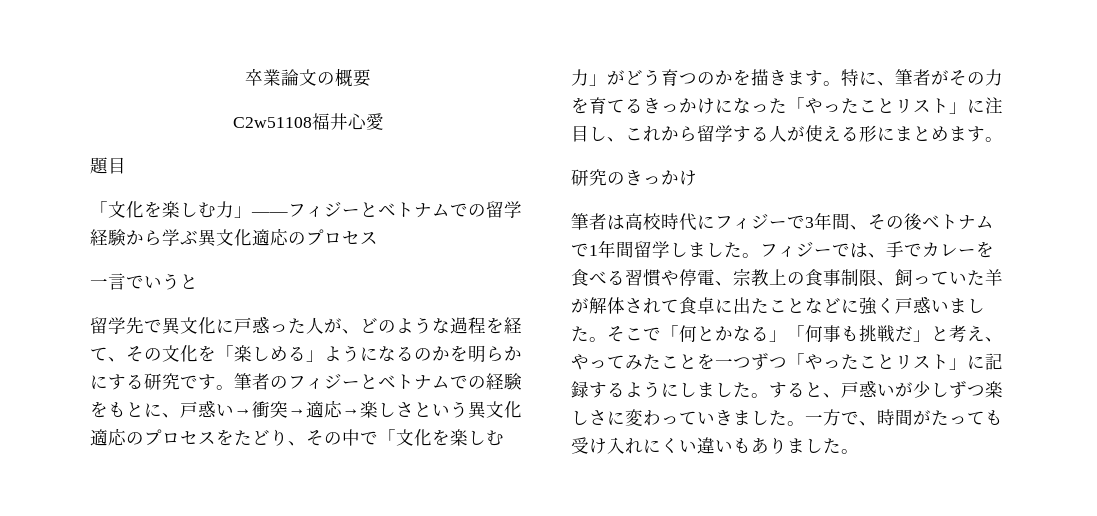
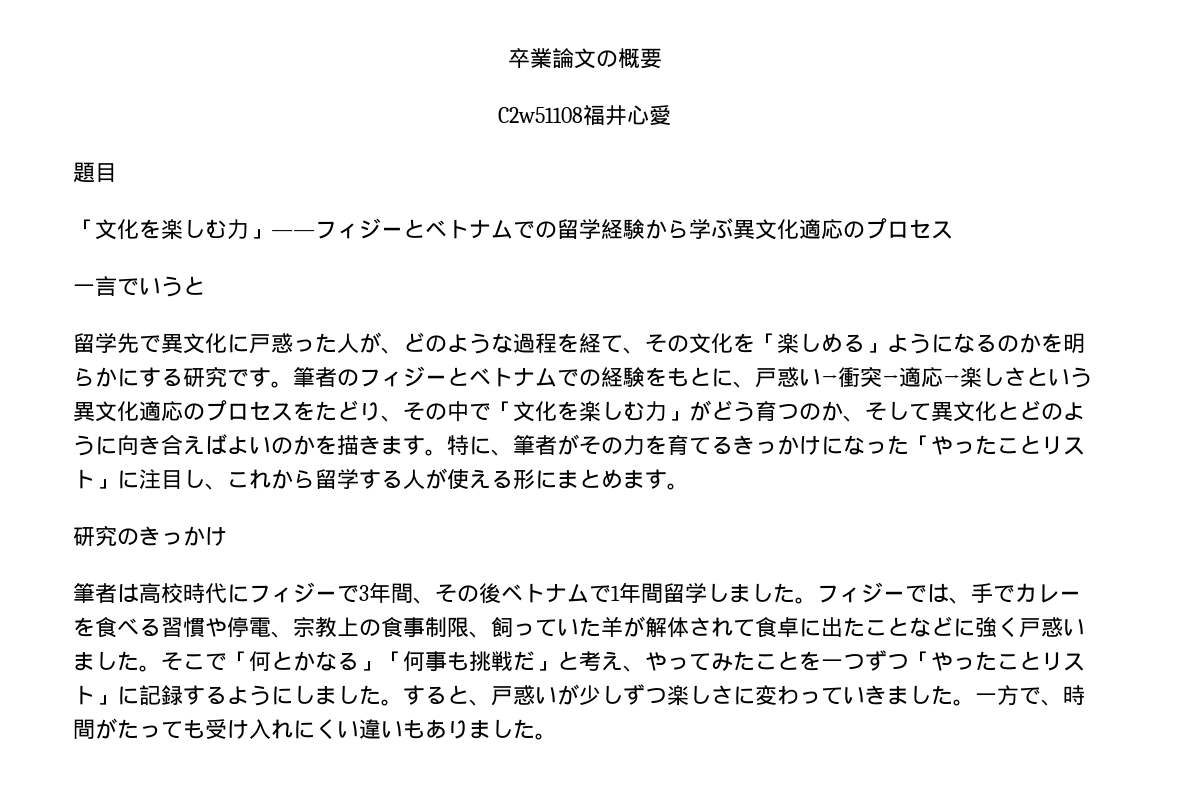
(733, 77) none -> [843,400,1085,422] [73,434,315,456] 、そして異文化とどのように向き合えばよいのか

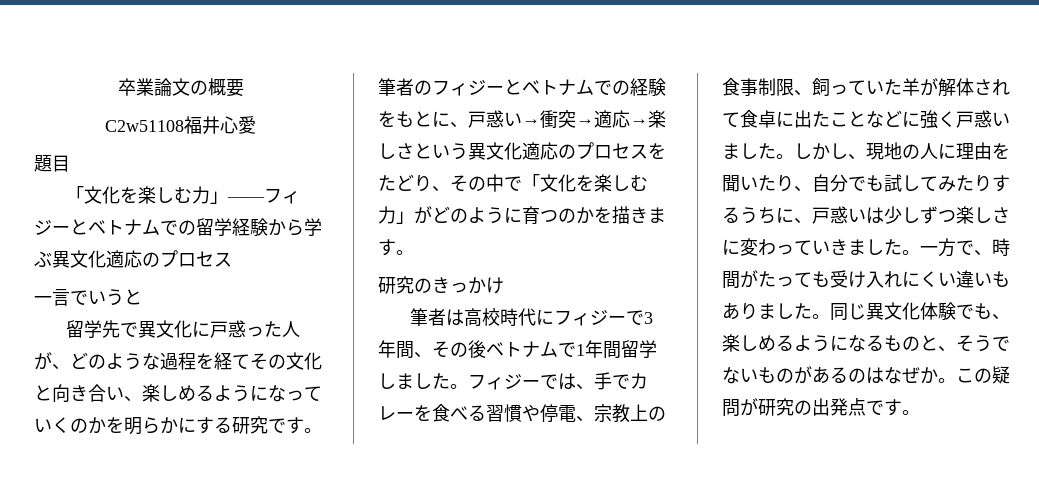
[623,347,645,354] 、 -> (250, 361) none
[733,333,997,354] を「楽しめる」ようになる -> [34,384,322,402] [34,417,70,433] と向き合い、楽しめるようになっていく
[733,400,1085,422] [73,434,1085,456] [73,468,623,490] う育つのか、そして異文化とどのように向き合えばよいのかを描きます。特に、筆者がその力を育てるきっかけになった「やったことリスト」に注目し、これから留学する人が使える形にまとめ -> [450,206,648,224] のように育つのかを描き
[161,650,1085,672] [73,684,579,706] そこで「何とかなる」「何事も挑戦だ」と考え、やってみたことを一つずつ「やったことリスト」に記録するようにしました。すると、戸惑いが -> [794,142,1010,160] [722,174,1010,192] [722,206,884,224] しかし、現地の人に理由を聞いたり、自分でも試してみたりするうちに、戸惑いは
(557, 736) none -> [830,302,1010,321] [722,334,1010,352] [722,366,1010,384] [722,398,920,417] 同じ異文化体験でも、楽しめるようになるものと、そうでないものがあるのはなぜか。この疑問が研究の出発点です。

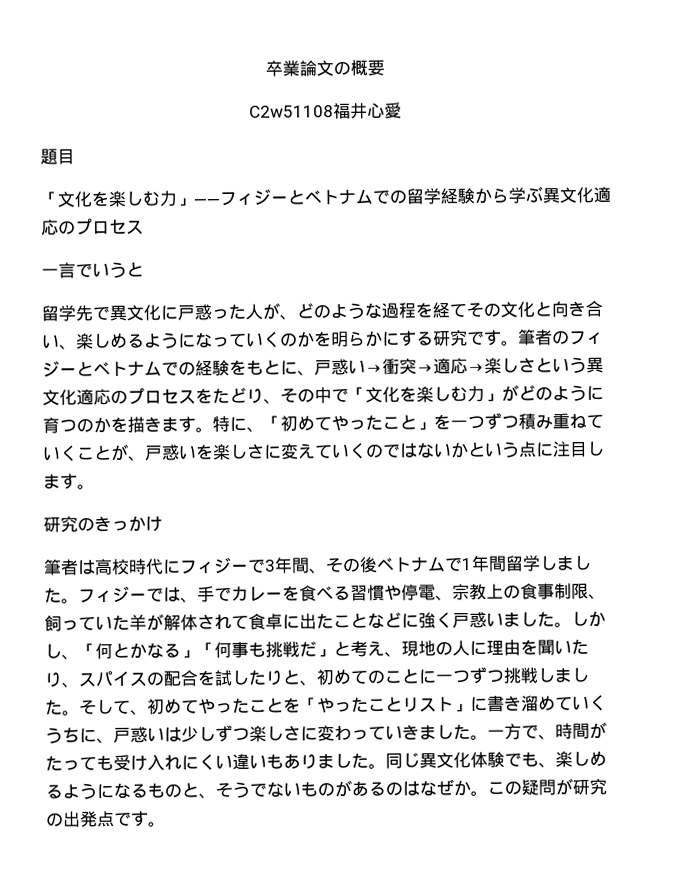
(414, 252) none -> [212,412,604,433] [42,440,605,462] [43,473,95,490] 特に、「初めてやったこと」を一つずつ積み重ねていくことが、戸惑いを楽しさに変えていくのではないかという点に注目します。
(866, 157) none -> [78,640,402,660] 「何とかなる」「何事も挑戦だ」と考え、
[812,174,1010,192] [722,207,740,223] 自分でも試してみたりする -> [78,666,589,688] [45,694,607,716] スパイスの配合を試したりと、初めてのことに一つずつ挑戦しました。そして、初めてやったことを「やったことリスト」に書き溜めていく

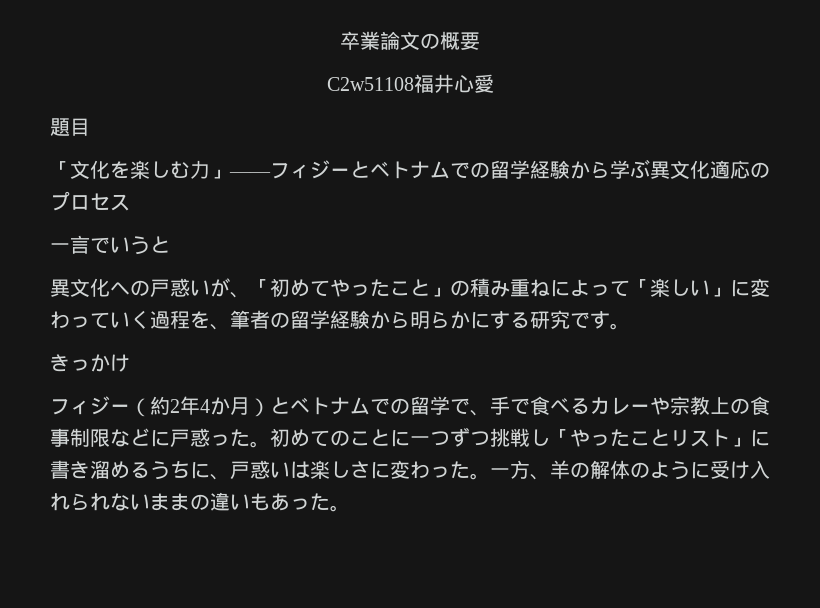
[41,300,603,322] [42,331,332,350] 留学先で異文化に戸惑った人が、どのような過程を経てその文化と向き合い、楽しめるようになっていくのかを -> [50,278,770,298] [50,310,410,330] 異文化への戸惑いが、「初めてやったこと」の積み重ねによって「楽しい」に変わっていく過程を、筆者の留学経験から
[518,329,604,346] [42,356,604,378] [42,384,604,406] [42,412,604,434] [42,440,605,462] [43,473,95,490] [43,515,163,533] [43,554,592,576] [44,582,606,604] [44,610,606,632] [44,638,589,660] [44,669,317,688] 筆者のフィジーとベトナムでの経験をもとに、戸惑い→衝突→適応→楽しさという異文化適応のプロセスをたどり、その中で「文化を楽しむ力」がどのように育つのかを描きます。特に、「初めてやったこと」を一つずつ積み重ねていくことが、戸惑いを楽しさに変えていくのではないかという点に注目します。 // 研究のきっかけ // 筆者は高校時代にフィジーで3年間、その後ベトナムで1年間留学しました。フィジーでは、手でカレーを食べる習慣や停電、宗教上の食事制限、飼っていた羊が解体されて食卓に出たことなどに強く戸惑いました。しかし、「何とかなる」「何事も挑戦だ」と考え、現地の人に理由を聞いたり、スパイスの配合を試したりと、 -> [50,354,130,372] [50,396,770,417] [50,428,270,448] // きっかけ // フィジー（約2年4か月）とベトナムでの留学で、手で食べるカレーや宗教上の食事制限などに戸惑った。
[554,666,589,683] [45,697,301,716] ました。そして、初めてやったことを -> (550, 437) none
[555,694,607,711] ていく -> [130,462,150,478] る
[181,724,250,743] 少しずつ -> (310, 470) none
[368,721,607,740] [45,750,607,771] [45,778,607,800] [46,810,149,828] ていきました。一方で、時間がたっても受け入れにくい違いもありました。同じ異文化体験でも、楽しめるようになるものと、そうでないものがあるのはなぜか。この疑問が研究の出発点です -> [450,460,770,480] [50,492,330,511] た。一方、羊の解体のように受け入れられないままの違いもあった

